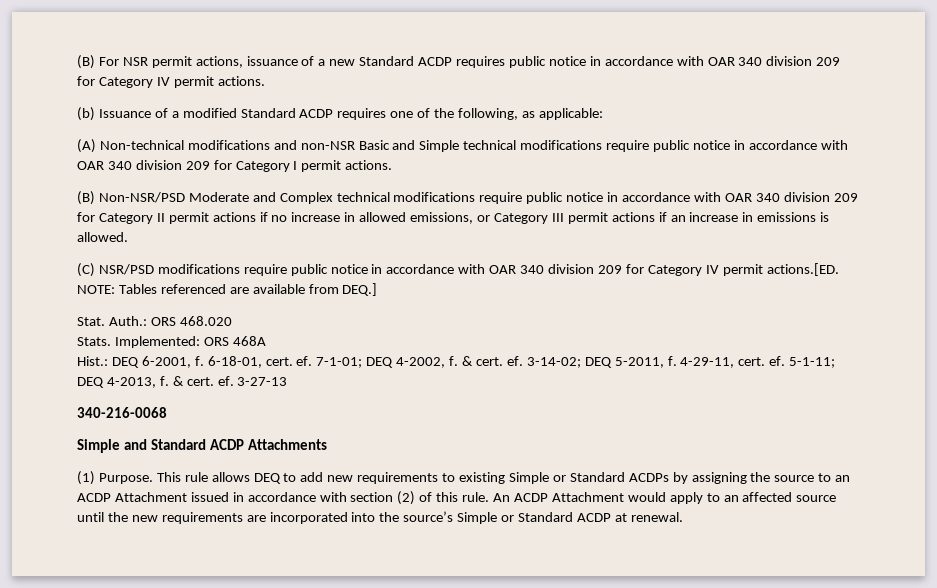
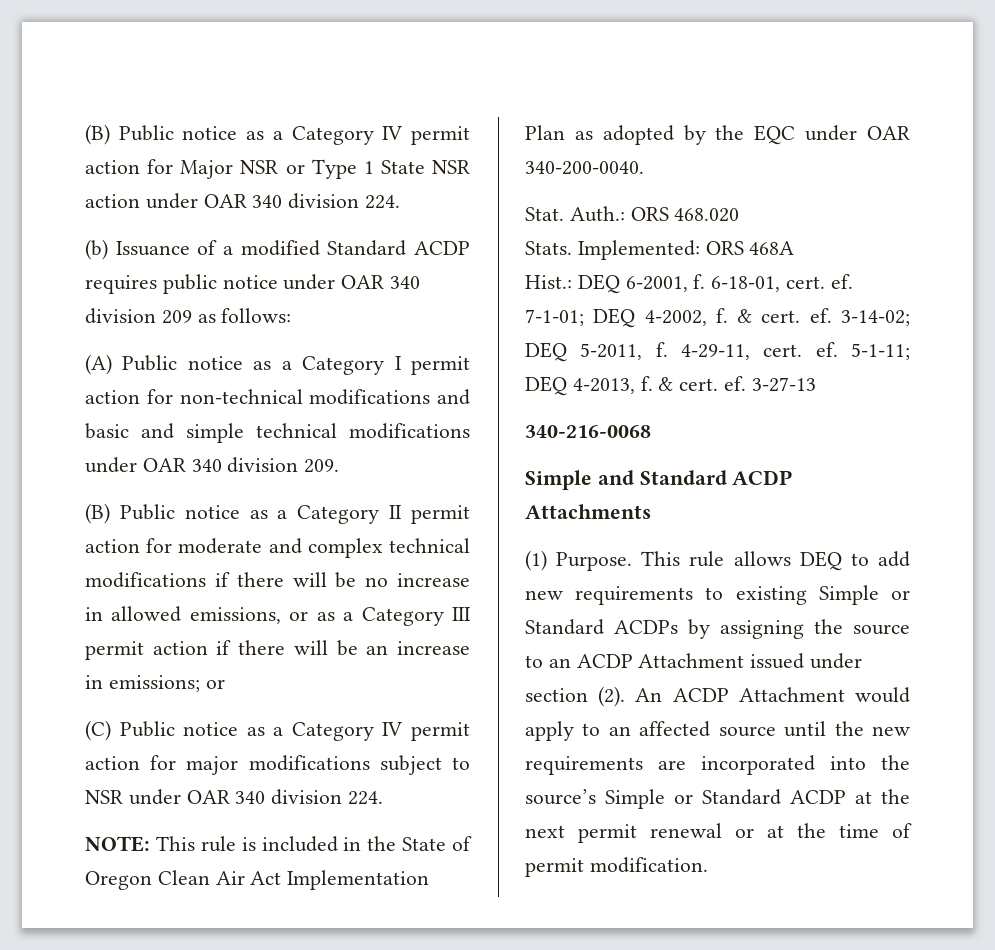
[77,55,841,69] [77,76,265,88] (B) For NSR permit actions, issuance of a new Standard ACDP requires public notice in accordance with OAR 340 division 209 for Category IV permit actions. -> [85,124,471,145] [85,159,470,179] [85,193,401,209] (B) Public notice as a Category IV permit action for Major NSR or Type 1 State NSR action under OAR 340 division 224.
[390,108,603,120] [77,139,848,153] [77,160,393,172] [77,191,858,205] [77,212,268,224] one of the following, as applicable: // (A) Non-technical modifications and non-NSR Basic and Simple technical modifications require public notice in accordance with OAR 340 division 209 for Category I permit actions. // (B) Non-NSR/PSD Moderate and Complex technical modifications require public notice in accordance with OAR 340 division 209 for Category II permit actions if -> [162,274,421,294] [85,308,292,324] [85,354,471,375] [85,389,470,405] [85,423,470,443] [85,457,340,473] [85,503,470,524] [85,538,470,558] [85,572,357,588] public notice under OAR 340 division 209 as follows: // (A) Public notice as a Category I permit action for non-technical modifications and basic and simple technical modifications under OAR 340 division 209. // (B) Public notice as a Category II permit action for moderate and complex technical modifications if there will be
(491, 218) none -> [316,612,354,621] as a
[611,212,830,222] [77,232,128,242] [77,263,839,277] [77,283,378,296] actions if an increase in emissions is allowed. // (C) NSR/PSD modifications require public notice in accordance with OAR 340 division 209 for Category IV permit actions.[ED. NOTE: Tables referenced are available from DEQ.] -> [152,640,471,656] [85,675,225,692] [85,720,470,741] [85,755,470,775] [85,789,384,805] [85,836,472,852] [85,870,430,890] [525,125,910,145] [525,161,644,175] action if there will be an increase in emissions; or // (C) Public notice as a Category IV permit action for major modifications subject to NSR under OAR 340 division 224. // NOTE: This rule is included in the State of Oregon Clean Air Act Implementation Plan as adopted by the EQC under OAR 340-200-0040.
[232,491,490,505] in accordance with section (2) of this rule. -> [810,653,863,669] [525,686,626,707] under section (2).
[630,512,683,522] renewal. -> [881,789,910,804] [525,823,912,843] [525,857,708,877] the next permit renewal or at the time of permit modification.

